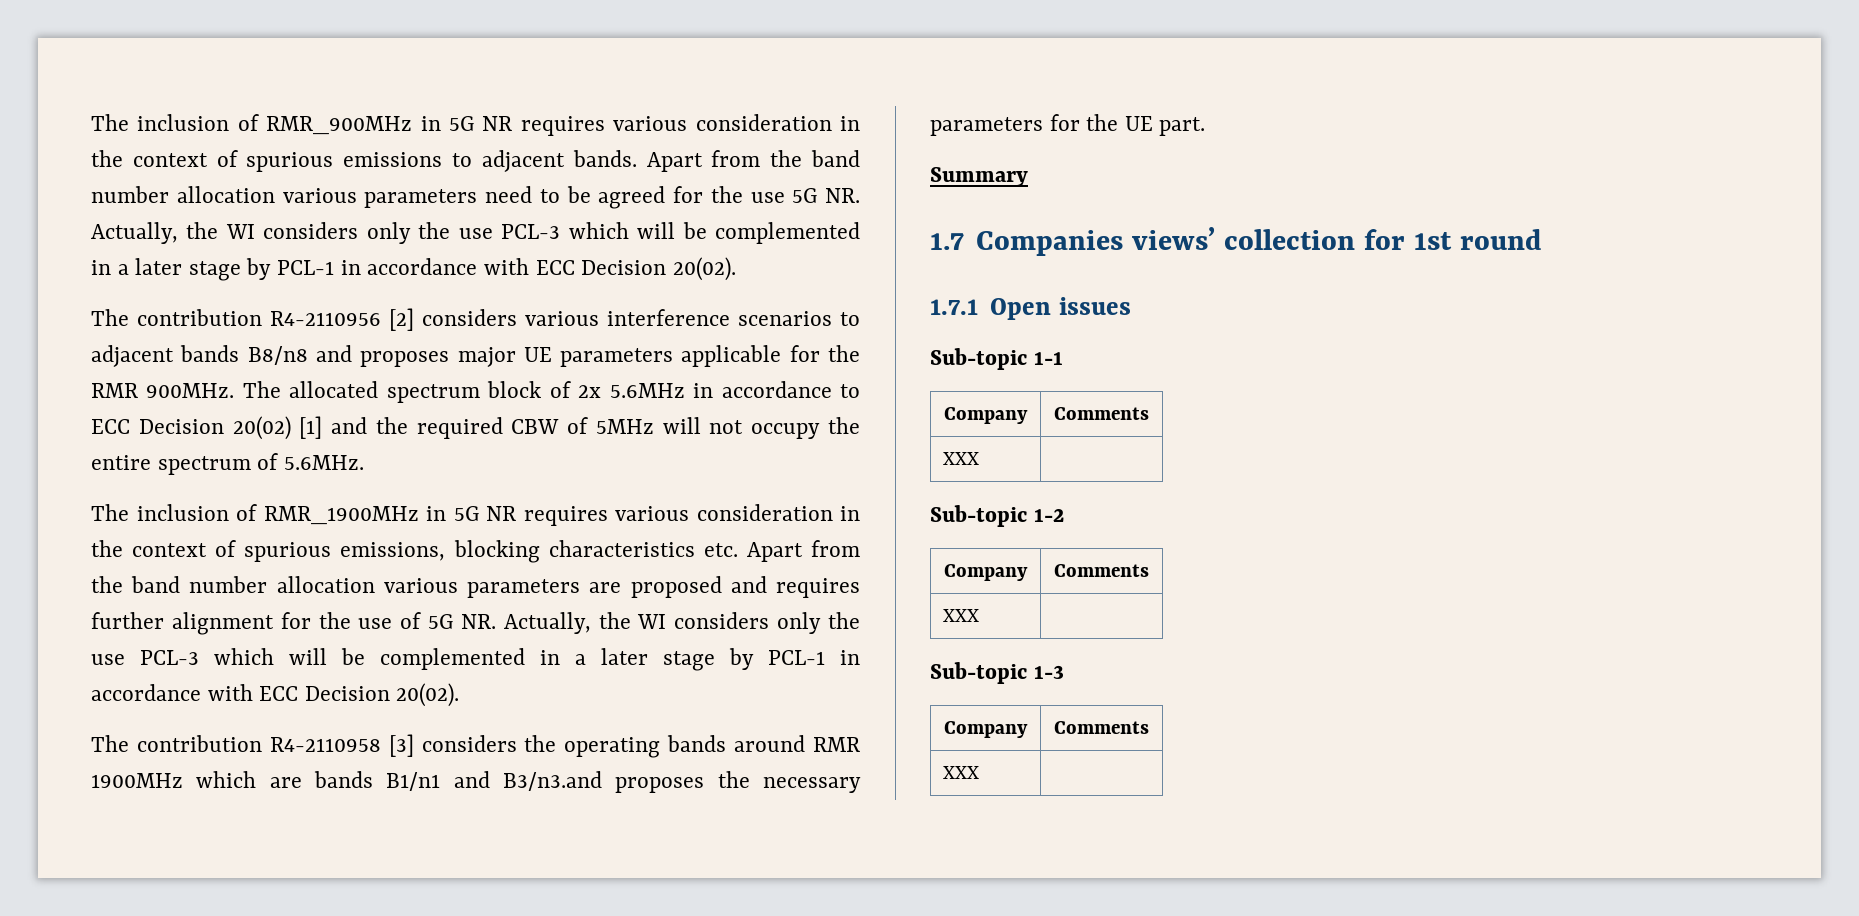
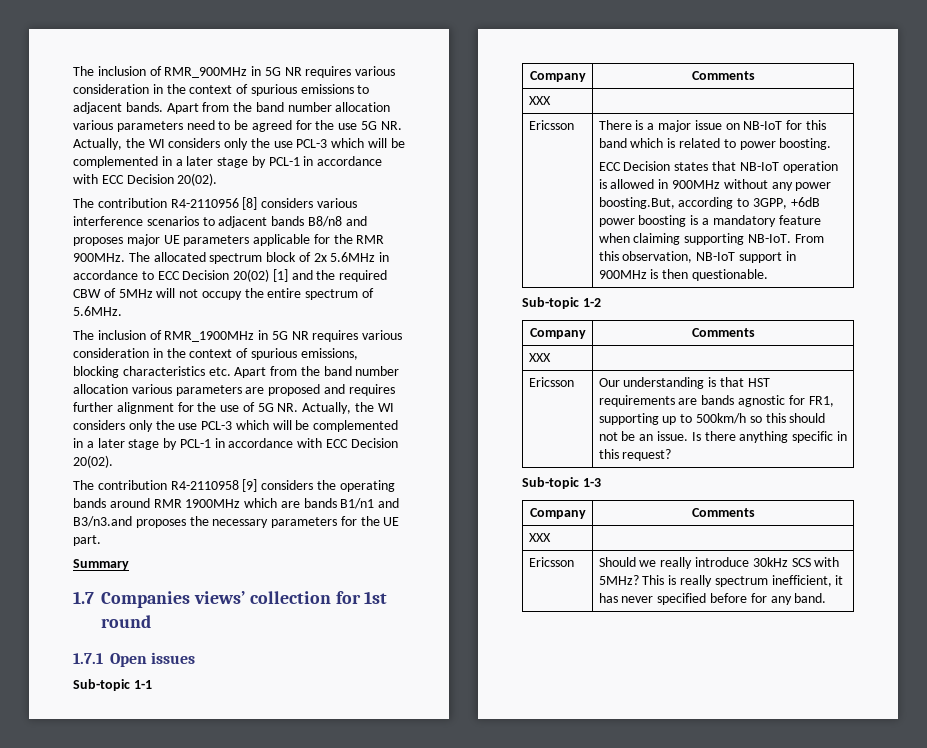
[389,308,414,331] [2] -> [242,197,258,210] [8]
[388,734,414,757] [3] -> [242,479,258,492] [9]
(980, 458) none -> [528,120,574,130] [598,120,826,132] [598,138,832,150] [598,161,838,173] [598,179,832,191] [598,197,820,209] [598,215,821,227] [598,233,824,245] [598,251,796,263] [598,269,768,281] // Ericsson | There is a major issue on NB-IoT for this band which is related to power boosting. // ECC Decision states that NB-IoT operation is allowed in 900MHz without any power boosting.But, according to 3GPP, +6dB power boosting is a mandatory feature when claiming supporting NB-IoT. From this observation, NB-IoT support in 900MHz is then questionable.
(980, 615) none -> [528,377,574,387] [598,377,770,389] [598,395,834,407] [598,413,826,425] [598,431,847,443] [598,449,672,461] // Ericsson | Our understanding is that HST requirements are bands agnostic for FR1, supporting up to 500km/h so this should not be an issue. Is there anything specific in this request?
(980, 772) none -> [528,557,574,567] [598,557,840,569] [598,575,844,587] [598,593,827,605] // Ericsson | Should we really introduce 30kHz SCS with 5MHz? This is really spectrum inefficient, it has never specified before for any band.

